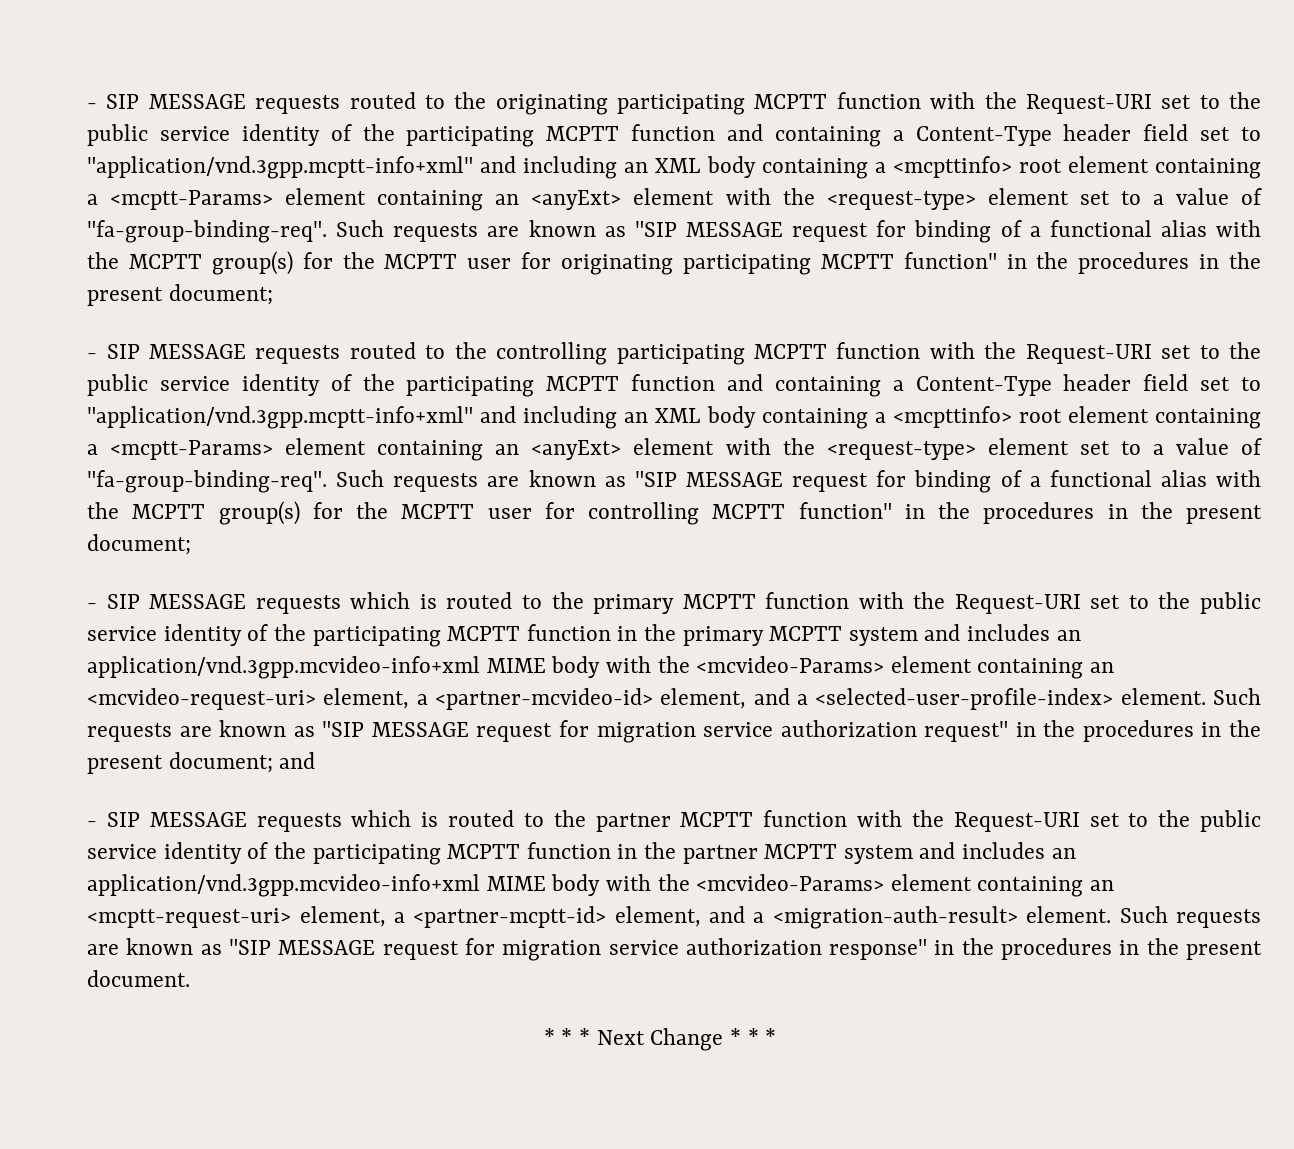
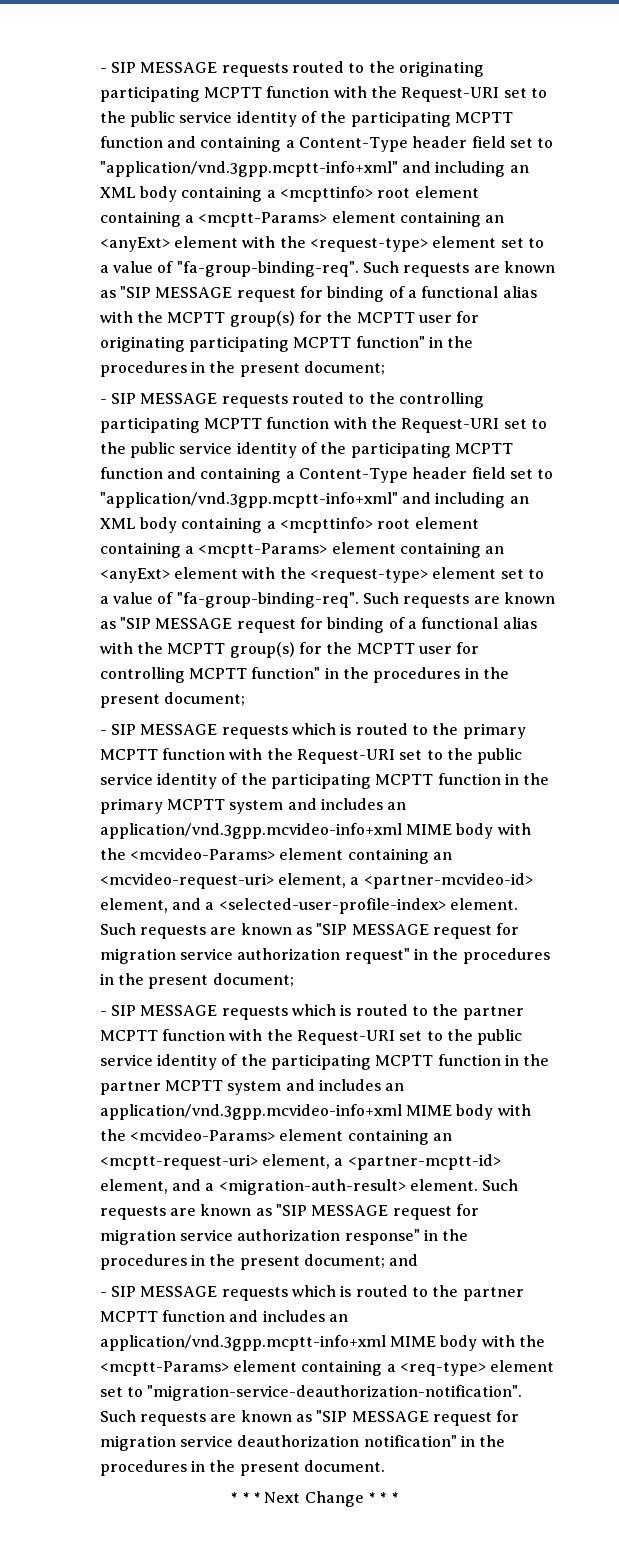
[279,752,316,769] and -> (294, 980) none
(1262, 950) none -> [303,1254,419,1268] [99,1285,524,1301] [99,1310,348,1322] [99,1335,545,1351] [99,1360,555,1376] [99,1385,523,1401] [99,1410,520,1426] [99,1435,506,1451] [99,1460,300,1476] document; and // - SIP MESSAGE requests which is routed to the partner MCPTT function and includes an application/vnd.3gpp.mcptt-info+xml MIME body with the <mcptt-Params> element containing a <req-type> element set to "migration-service-deauthorization-notification". Such requests are known as "SIP MESSAGE request for migration service deauthorization notification" in the procedures in the present

